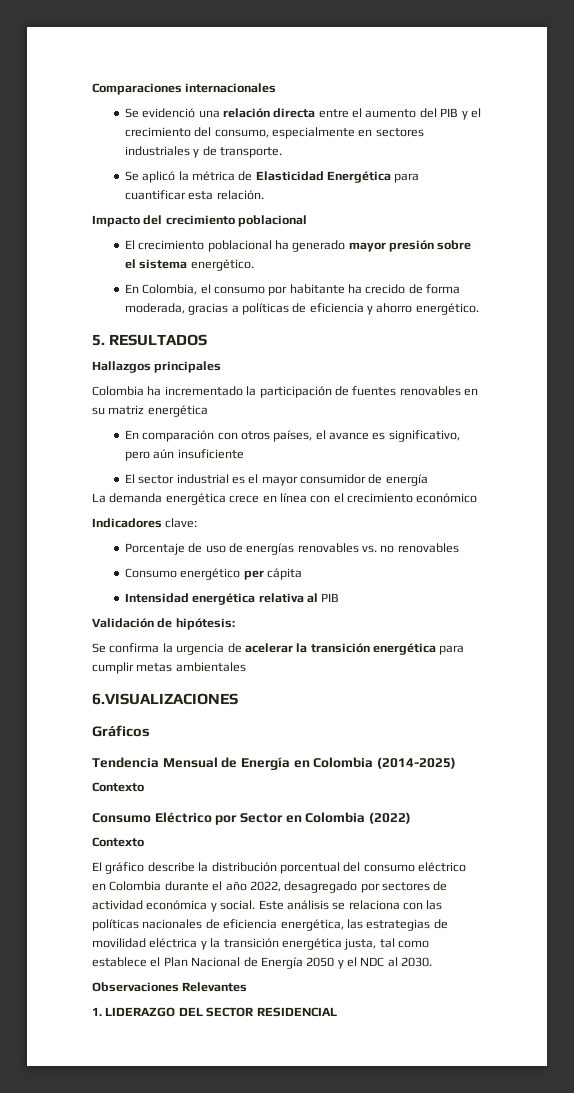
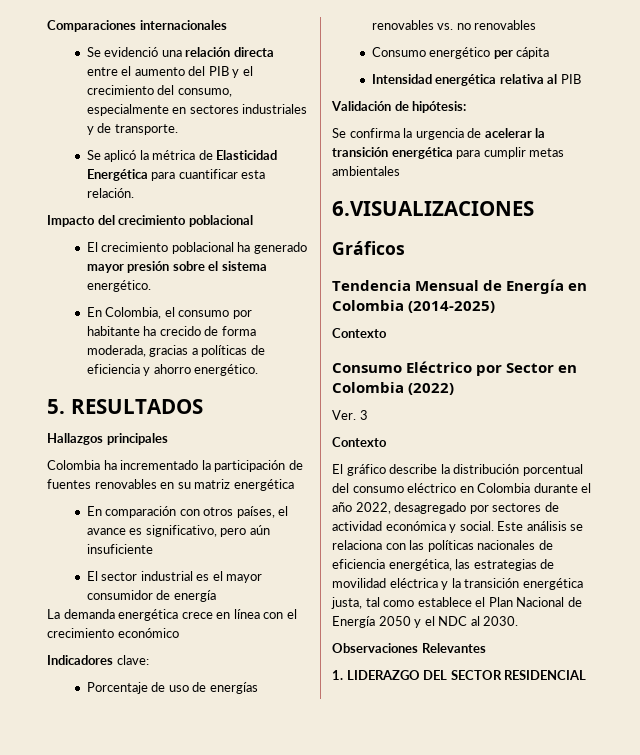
(411, 818) none -> [332,410,368,420] // Ver. 3

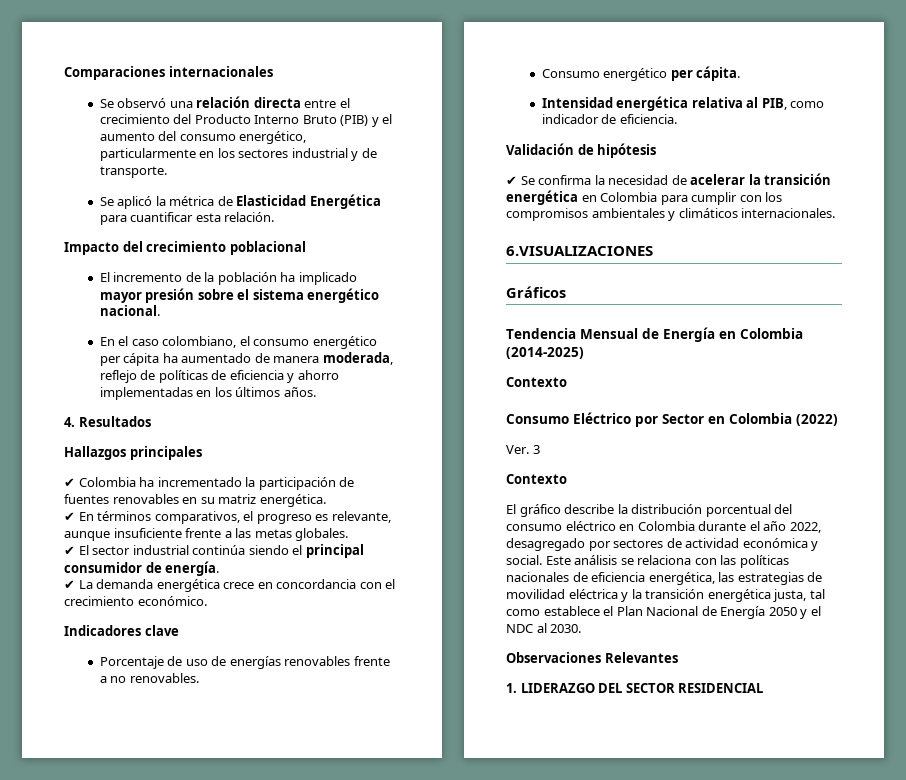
[104,47,159,57] evidenció -> [117,98,167,108] observó
[134,66,253,78] [86,85,232,97] [86,104,308,116] aumento del PIB y el crecimiento del consumo, especialmente en sectores industriales -> [99,114,393,127] [99,131,307,144] [99,148,348,161] crecimiento del Producto Interno Bruto (PIB) y el aumento del consumo energético, particularmente en los sectores industrial
[101,242,307,254] crecimiento poblacional ha generado -> [113,272,357,285] incremento de la población ha implicado
[86,280,151,292] [86,307,252,319] [86,326,256,336] [86,345,198,357] energético. // En Colombia, el consumo por habitante ha crecido de forma moderada, gracias a -> [307,288,380,303] [99,305,160,316] [99,336,377,349] [99,352,393,366] [99,370,156,383] energético nacional. // En el caso colombiano, el consumo energético per cápita ha aumentado de manera moderada, reflejo de
[194,364,259,376] [47,399,203,414] energético. // 5. RESULTADOS -> [99,387,316,400] [64,416,151,427] implementadas en los últimos años. // 4. Resultados
(168, 439) none -> [64,478,75,487] ✔
[233,479,294,491] [86,506,289,518] [86,525,270,537] [86,544,153,554] [86,571,263,583] [86,590,216,602] energética // En comparación con otros países, el avance es significativo, pero aún insuficiente // El sector industrial es el mayor consumidor de energía // -> [259,494,326,507] [64,511,391,524] [64,528,349,541] [64,544,364,558] [64,561,220,576] [64,580,75,589] energética. // ✔ En términos comparativos, el progreso es relevante, aunque insuficiente frente a las metas globales. // ✔ El sector industrial continúa siendo el principal consumidor de energía. // ✔
[233,609,260,619] línea -> [276,579,357,589] concordancia
[117,628,179,638] económico -> [137,596,207,606] económico.
[116,655,149,665] clave: -> [144,625,179,636] clave
[437,20,537,30] vs. no renovables -> [353,656,390,666] [99,673,199,683] frente a no renovables.
[516,47,550,59] cápita -> [696,66,741,81] cápita.
[560,74,581,84] PIB -> [761,98,825,110] [541,114,677,124] PIB, como indicador de eficiencia.
[412,101,467,113] hipótesis: // -> [597,143,657,158] [506,176,517,185] hipótesis // ✔
[415,128,464,140] urgencia -> [608,175,669,185] necesidad
[456,147,565,159] [332,166,400,176] para cumplir metas ambientales -> [581,192,783,205] [506,208,836,221] en Colombia para cumplir con los compromisos ambientales y climáticos internacionales.

